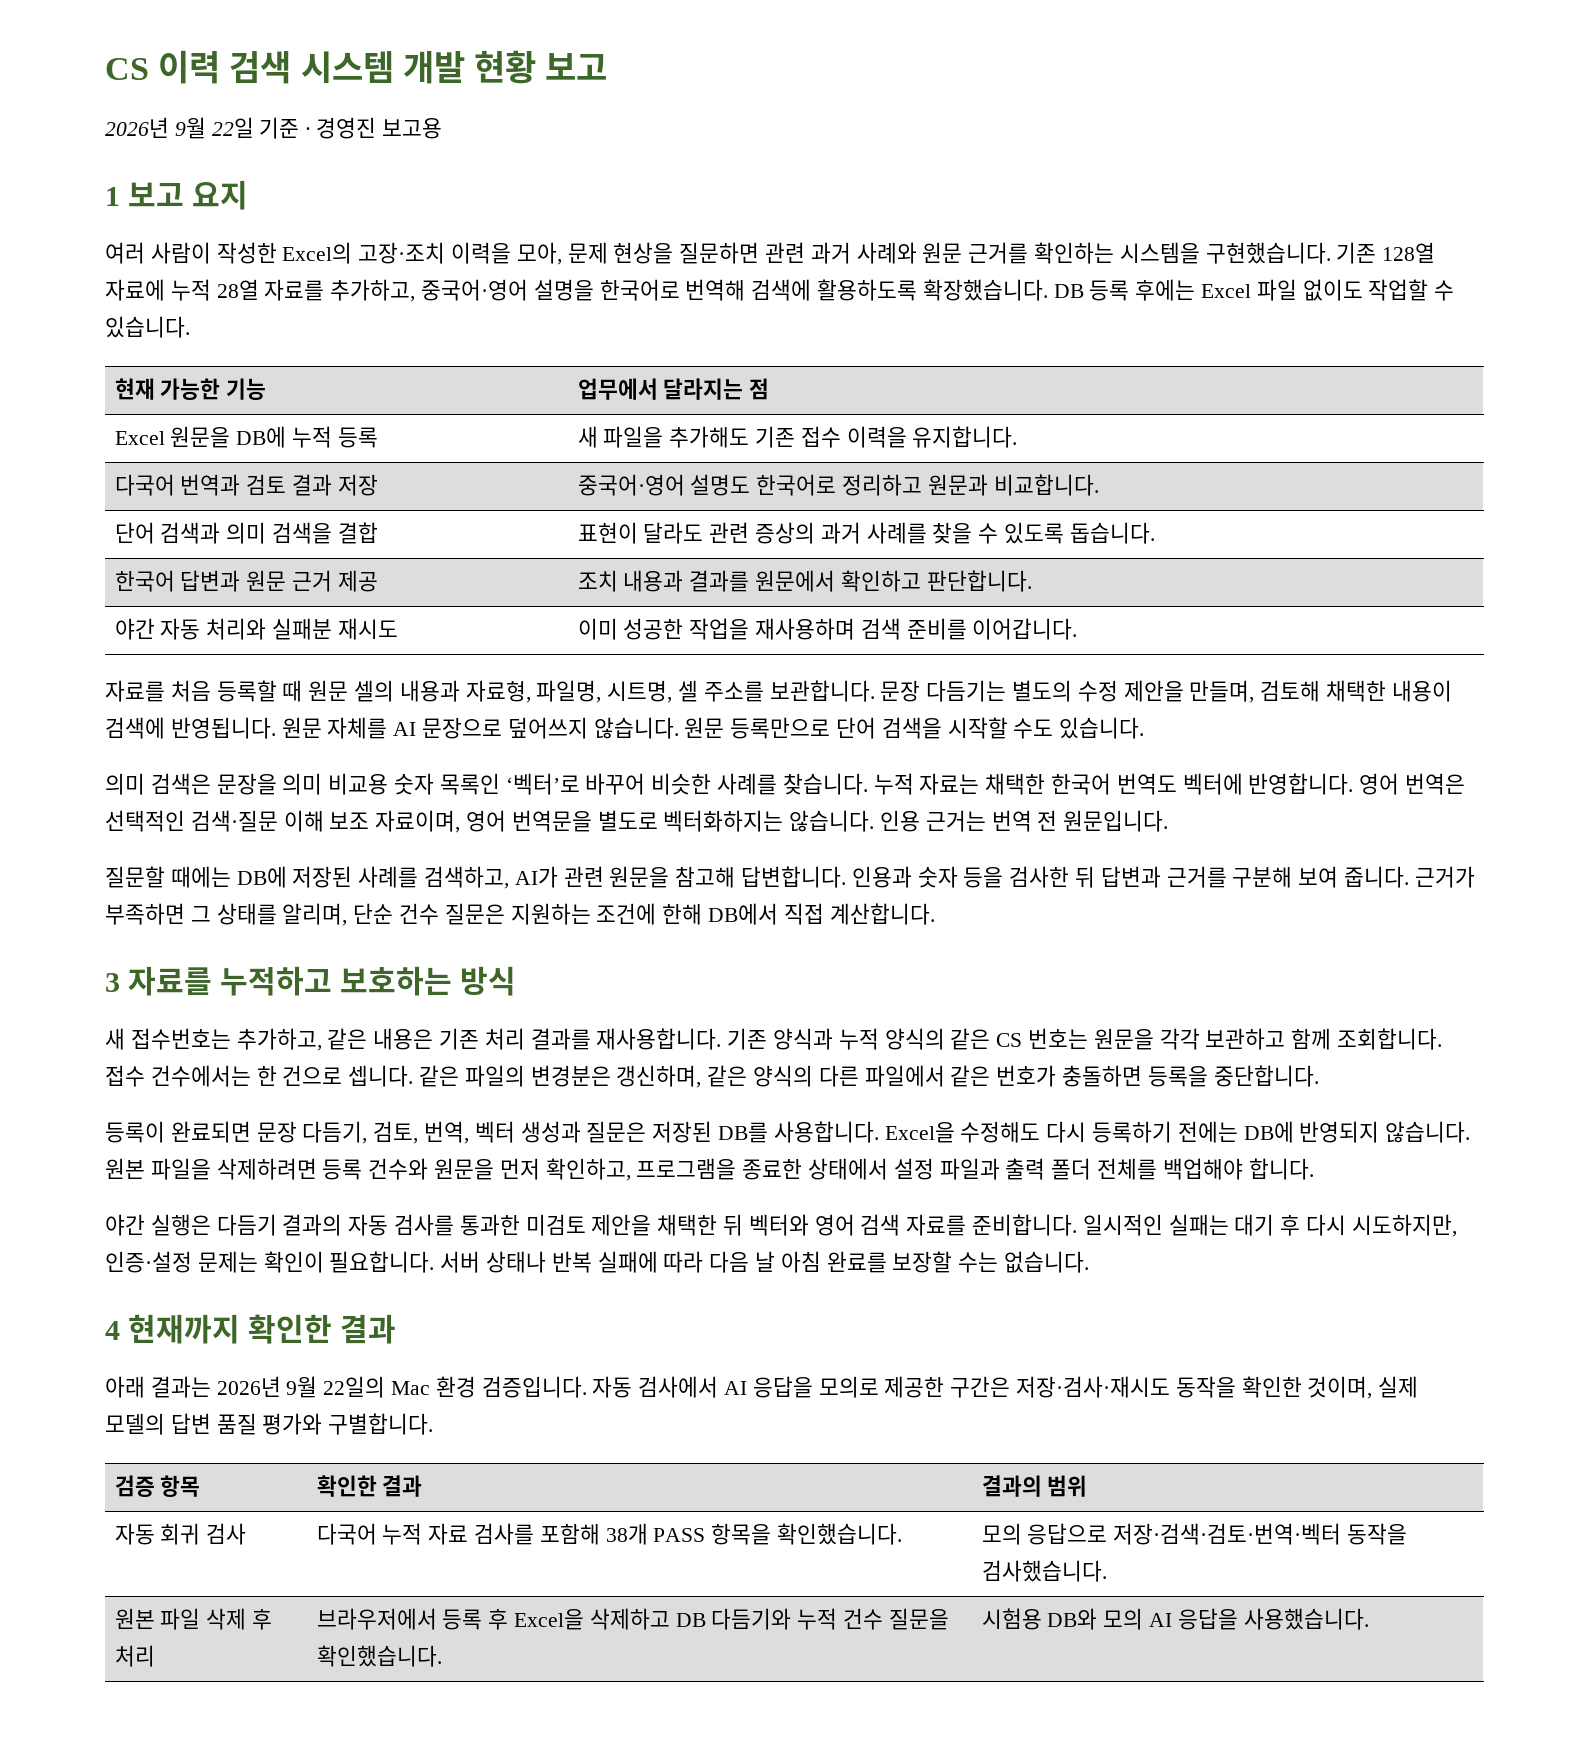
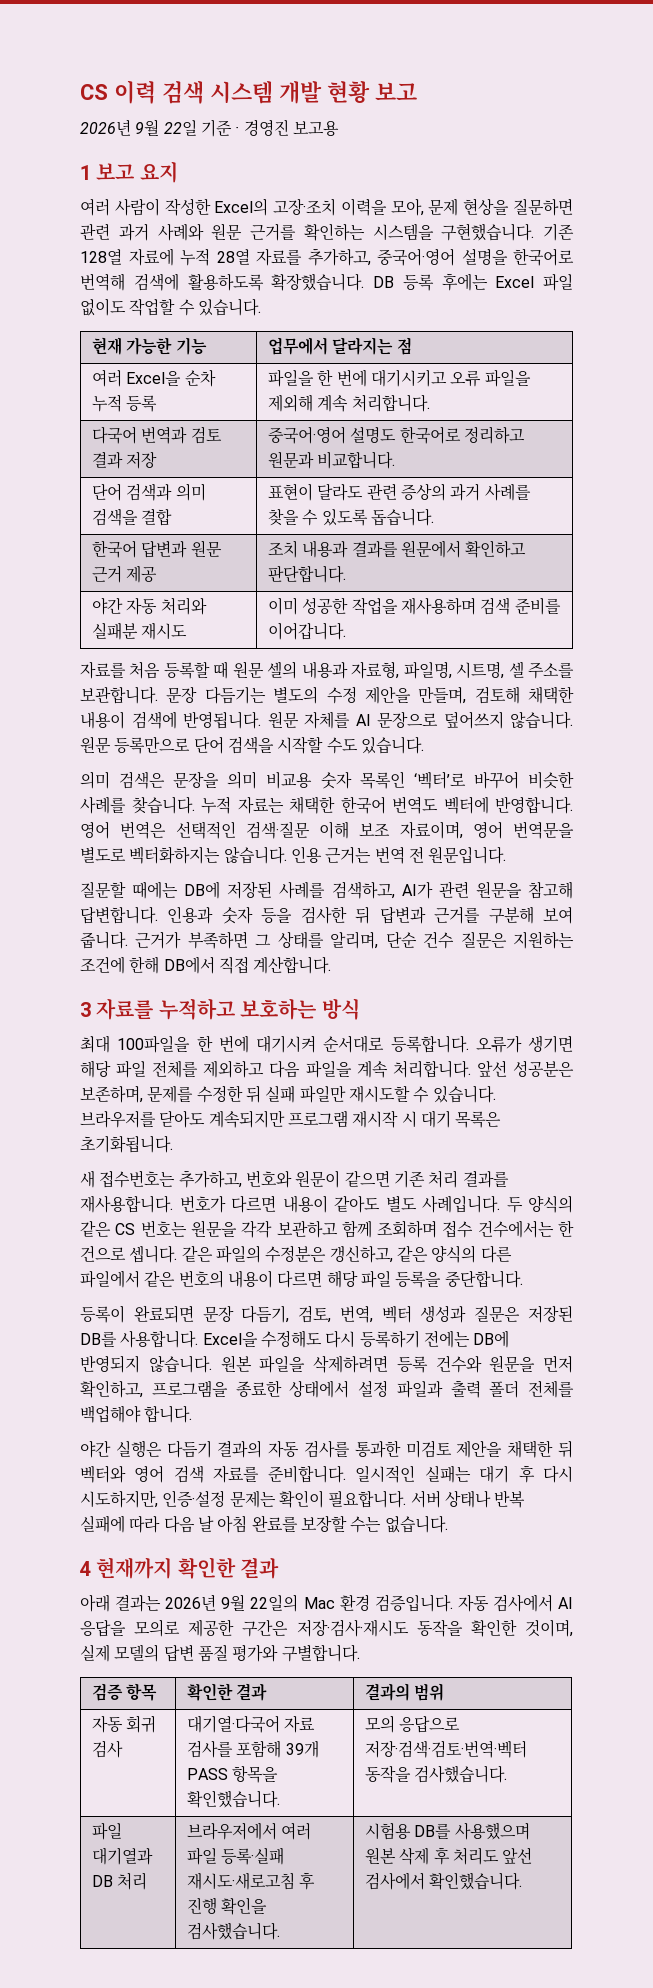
[114,426,287,448] Excel 원문을 DB에 -> [92,369,216,387] 여러 Excel을 순차
[577,426,1018,448] 새 파일을 추가해도 기존 접수 이력을 유지합니다. -> [268,369,531,387] [268,394,430,412] 파일을 한 번에 대기시키고 오류 파일을 제외해 계속 처리합니다.
(517, 981) none -> [80,1035,573,1053] [80,1060,574,1078] [80,1085,496,1103] [80,1110,502,1128] [80,1135,173,1153] // 최대 100파일을 한 번에 대기시켜 순서대로 등록합니다. 오류가 생기면 해당 파일 전체를 제외하고 다음 파일을 계속 처리합니다. 앞선 성공분은 보존하며, 문제를 수정한 뒤 실패 파일만 재시도할 수 있습니다. 브라우저를 닫아도 계속되지만 프로그램 재시작 시 대기 목록은 초기화됩니다.
[327,1028,434,1050] 같은 내용은 -> [245,1170,390,1188] 번호와 원문이 같으면
[727,1028,879,1050] 기존 양식과 누적 -> [179,1195,523,1213] 번호가 다르면 내용이 같아도 별도 사례입니다. 두
[1337,1028,1443,1050] 조회합니다. -> [377,1220,438,1238] 조회하며
[530,1065,702,1088] 변경분은 갱신하며, -> [265,1245,393,1263] 수정분은 갱신하고,
[996,1065,1143,1087] 번호가 충돌하면 -> [178,1270,391,1288] 번호의 내용이 다르면 해당 파일
[316,1523,423,1545] 다국어 누적 -> [187,1715,281,1733] 대기열·다국어
[605,1523,648,1545] 38개 -> [285,1740,319,1758] 39개
[114,1608,272,1630] [114,1645,155,1667] [316,1608,949,1630] [316,1645,442,1667] [981,1608,1369,1630] 원본 파일 삭제 후 처리 | 브라우저에서 등록 후 Excel을 삭제하고 DB 다듬기와 누적 건수 질문을 확인했습니다. | 시험용 DB와 모의 AI 응답을 사용했습니다. -> [92,1822,123,1840] [92,1847,154,1865] [92,1872,148,1890] [187,1822,312,1840] [187,1847,285,1865] [187,1872,316,1890] [187,1897,268,1915] [187,1922,281,1940] [365,1822,530,1840] [365,1847,533,1865] [365,1872,523,1890] 파일 대기열과 DB 처리 | 브라우저에서 여러 파일 등록·실패 재시도·새로고침 후 진행 확인을 검사했습니다. | 시험용 DB를 사용했으며 원본 삭제 후 처리도 앞선 검사에서 확인했습니다.

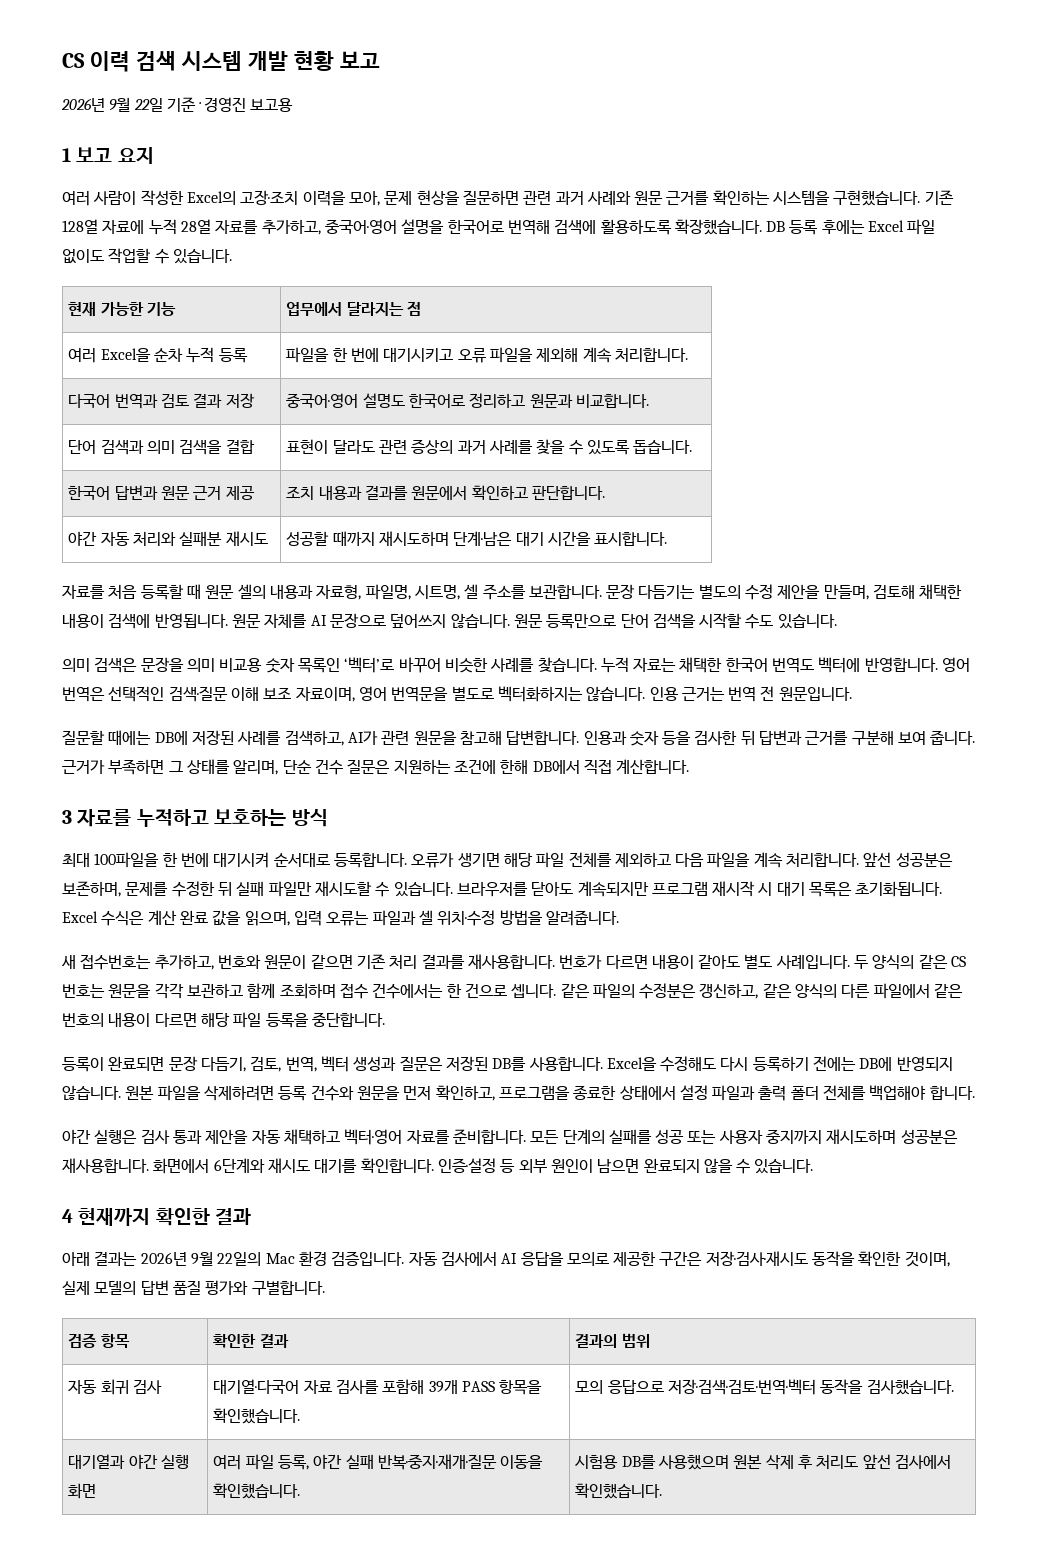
[268,597,561,615] [268,622,347,640] 이미 성공한 작업을 재사용하며 검색 준비를 이어갑니다. -> [286,531,668,546] 성공할 때까지 재시도하며 단계·남은 대기 시간을 표시합니다.
(173, 1144) none -> [62,910,619,926] Excel 수식은 계산 완료 값을 읽으며, 입력 오류는 파일과 셀 위치·수정 방법을 알려줍니다.
[166,1440,574,1458] [80,1465,574,1483] [80,1490,526,1508] [80,1515,448,1533] 다듬기 결과의 자동 검사를 통과한 미검토 제안을 채택한 뒤 벡터와 영어 검색 자료를 준비합니다. 일시적인 실패는 대기 후 다시 시도하지만, 인증·설정 문제는 확인이 필요합니다. 서버 상태나 반복 실패에 따라 다음 날 아침 완료를 보장할 수는 없습니다. -> [140,1129,958,1145] [62,1158,814,1174] 검사 통과 제안을 자동 채택하고 벡터·영어 자료를 준비합니다. 모든 단계의 실패를 성공 또는 사용자 중지까지 재시도하며 성공분은 재사용합니다. 화면에서 6단계와 재시도 대기를 확인합니다. 인증·설정 등 외부 원인이 남으면 완료되지 않을 수 있습니다.
[92,1822,123,1840] [92,1847,154,1865] [92,1872,148,1890] [187,1822,312,1840] [187,1847,285,1865] [187,1872,316,1890] [187,1897,268,1915] [187,1922,281,1940] 파일 대기열과 DB 처리 | 브라우저에서 여러 파일 등록·실패 재시도·새로고침 후 진행 확인을 검사했습니다. -> [68,1454,190,1469] [68,1483,97,1499] [213,1454,544,1470] [213,1483,301,1499] 대기열과 야간 실행 화면 | 여러 파일 등록, 야간 실패 반복·중지·재개·질문 이동을 확인했습니다.

